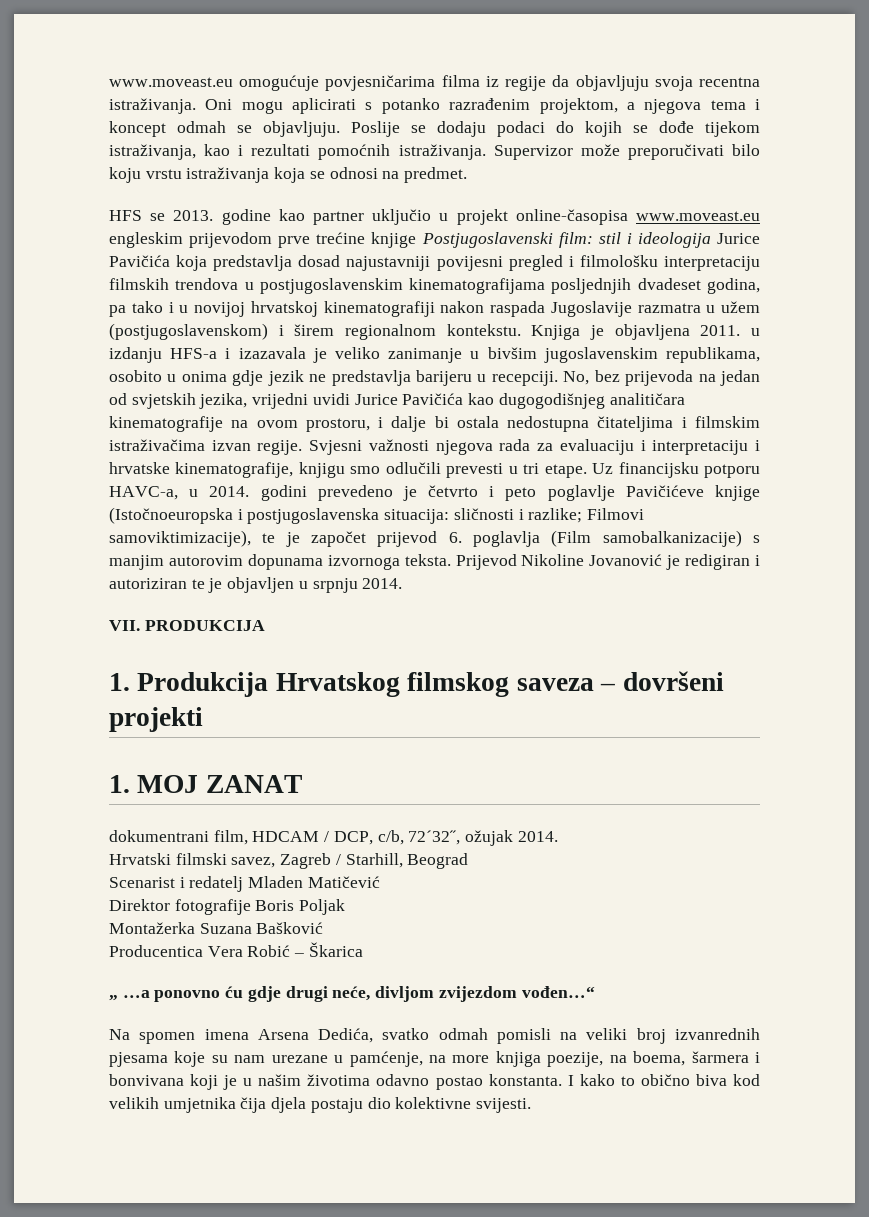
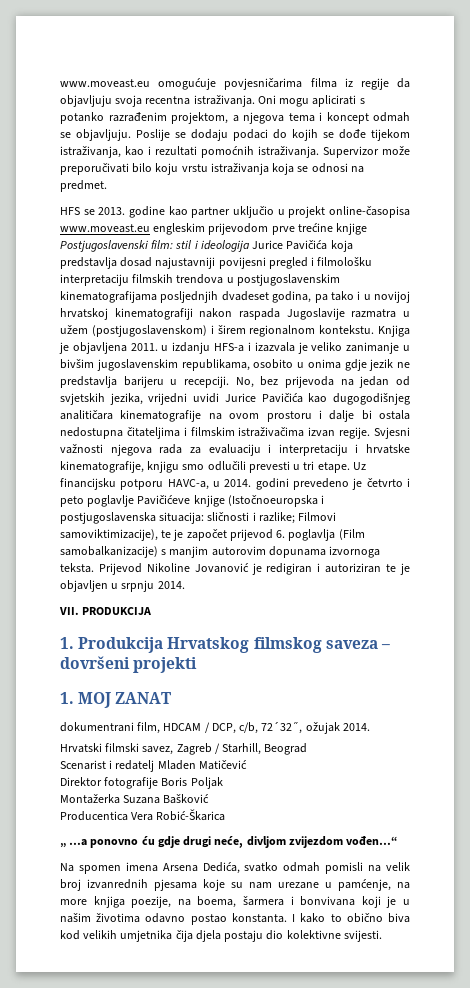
[238,347,306,359] izazavala -> [254,342,295,352] izazvala
[305,418,370,432] prostoru, -> [266,411,312,422] prostoru
[247,942,363,957] Robić – Škarica -> [156,809,226,821] Robić-Škarica
[586,1028,628,1040] veliki -> [386,862,411,871] velik

